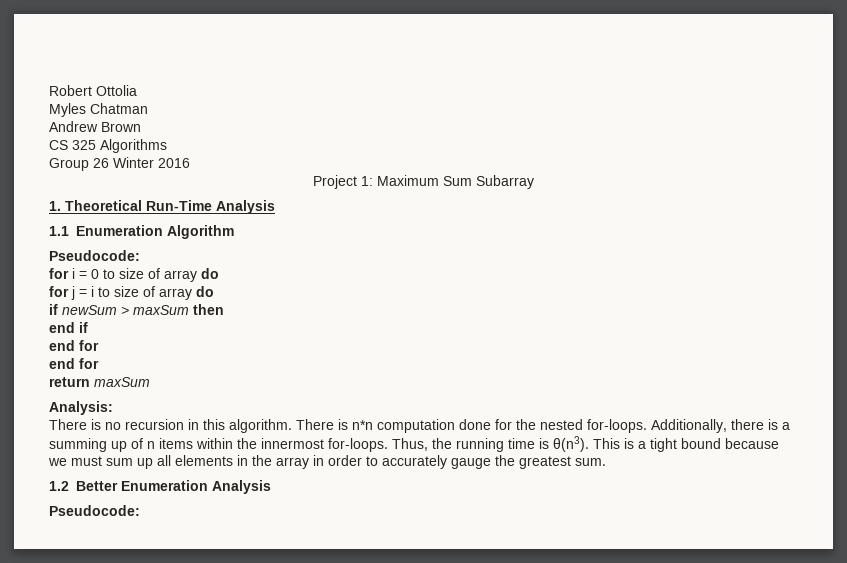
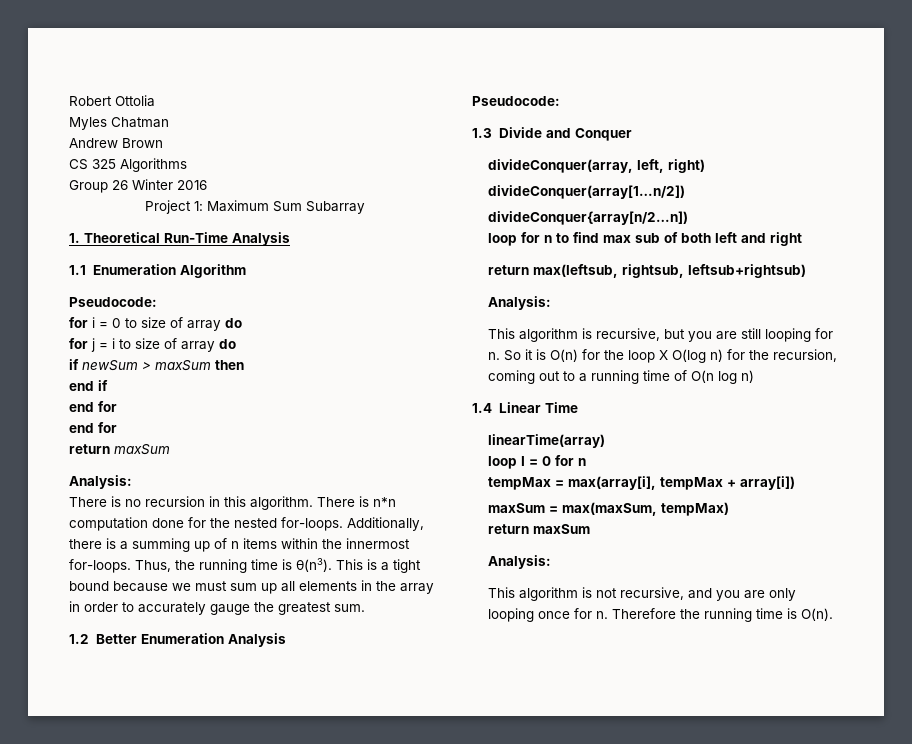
(140, 510) none -> [472,127,632,141] [488,159,706,173] [488,185,686,199] [488,211,689,225] [488,232,803,246] [488,264,807,278] [488,296,552,310] [488,328,834,342] [488,349,838,363] [488,370,755,384] [472,402,578,413] [488,434,606,448] [488,455,587,469] [488,476,796,490] [488,502,730,516] [488,524,591,534] [488,555,552,569] [488,587,797,601] [488,608,834,622] // 1.3 Divide and Conquer // divideConquer(array, left, right) // divideConquer(array[1…n/2]) // divideConquer{array[n/2…n]) // loop for n to find max sub of both left and right // return max(leftsub, rightsub, leftsub+rightsub) // Analysis: // This algorithm is recursive, but you are still looping for n. So it is O(n) for the loop X O(log n) for the recursion, coming out to a running time of O(n log n) // 1.4 Linear Time // linearTime(array) // loop I = 0 for n // tempMax = max(array[i], tempMax + array[i]) // maxSum = max(maxSum, tempMax) // return maxSum // Analysis: // This algorithm is not recursive, and you are only looping once for n. Therefore the running time is O(n).

